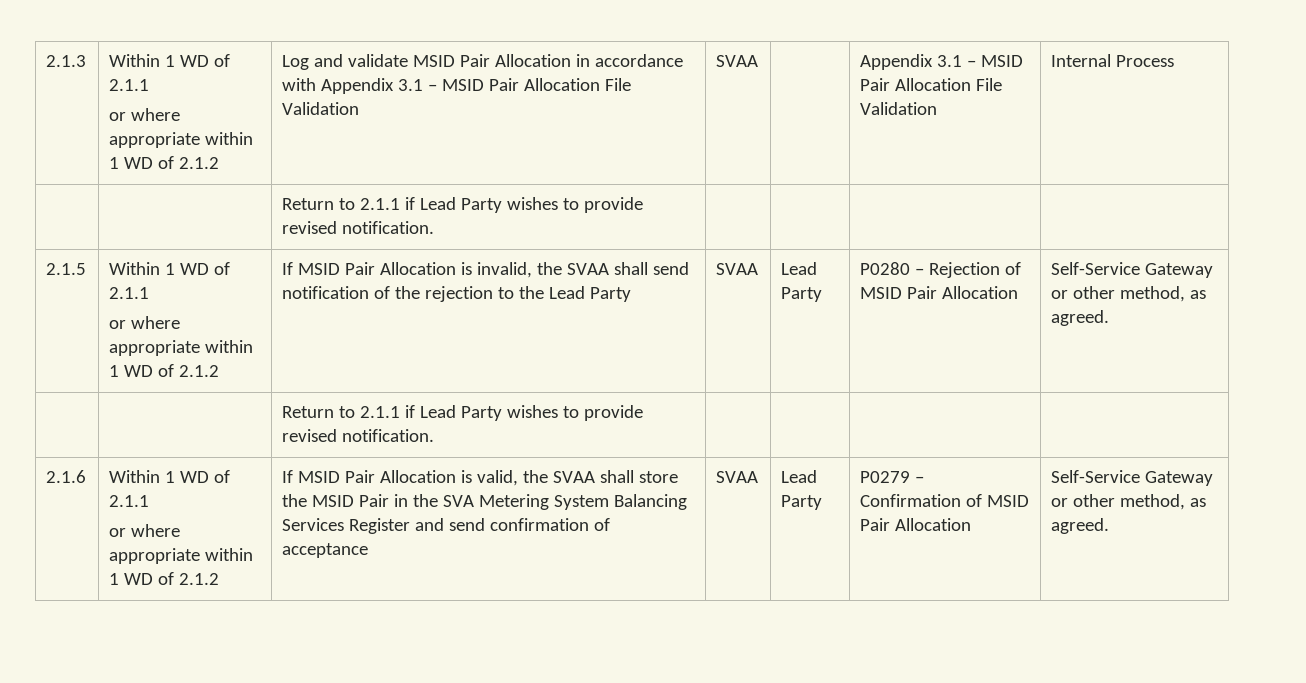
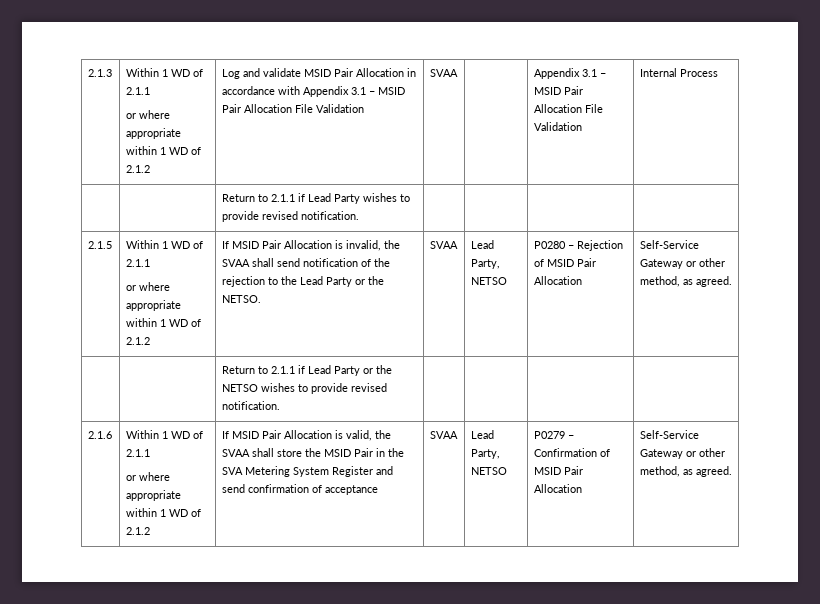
[716,263,759,275] [781,262,818,275] [781,287,823,302] | SVAA | Lead Party -> [354,276,384,285] [221,295,261,303] [429,241,458,249] [470,240,494,249] [470,259,500,269] [470,277,507,285] or the NETSO. | SVAA | Lead Party, NETSO
(503, 413) none -> [362,365,392,374] [221,384,258,392] or the NETSO
[614,494,688,510] [282,518,345,531] Balancing Services -> (329, 472) none
[781,495,823,510] Party -> [470,449,500,459] [470,467,507,475] Party, NETSO

